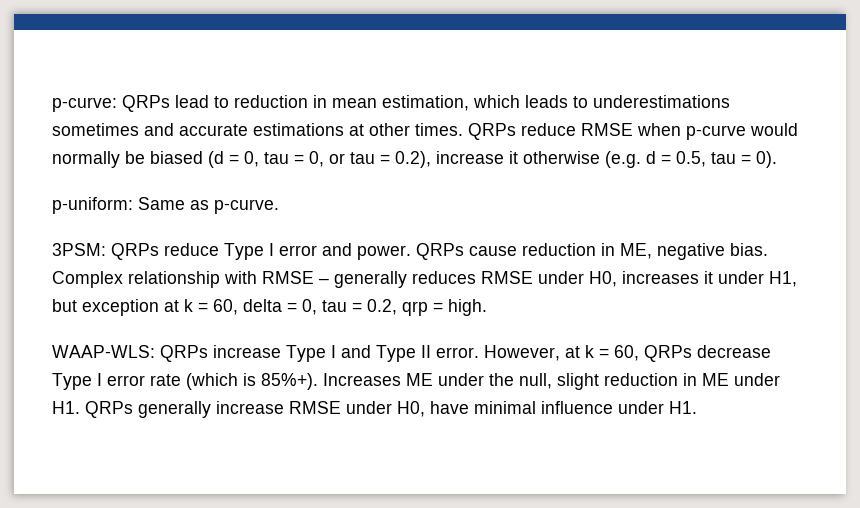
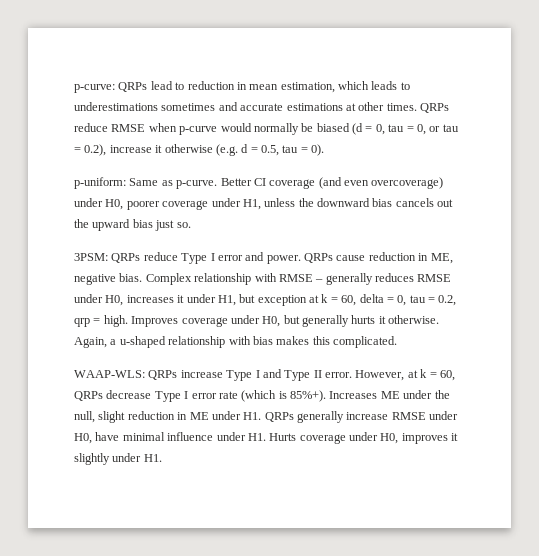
(279, 206) none -> [220,177,444,189] [74,198,454,210] [74,219,191,231] Better CI coverage (and even overcoverage) under H0, poorer coverage under H1, unless the downward bias cancels out the upward bias just so.
(487, 307) none -> [131,315,440,327] [74,336,397,348] Improves coverage under H0, but generally hurts it otherwise. Again, a u-shaped relationship with bias makes this complicated.
(697, 407) none -> [269,432,459,444] [74,453,162,465] Hurts coverage under H0, improves it slightly under H1.

